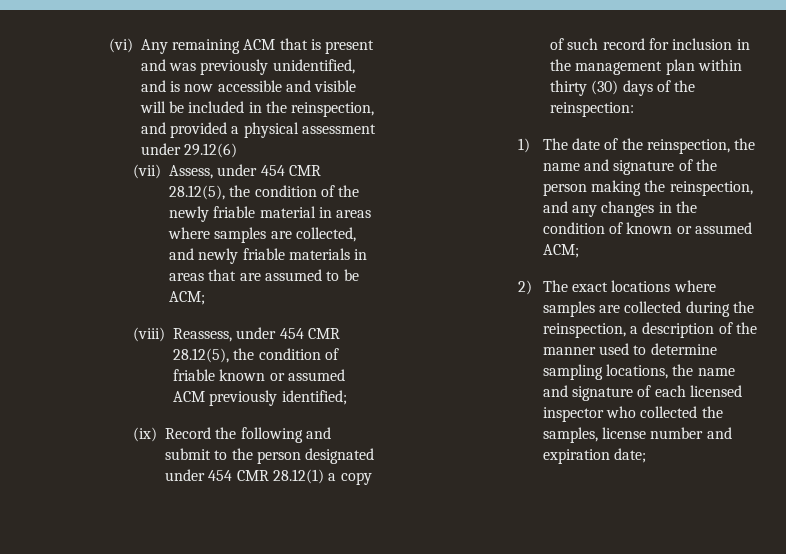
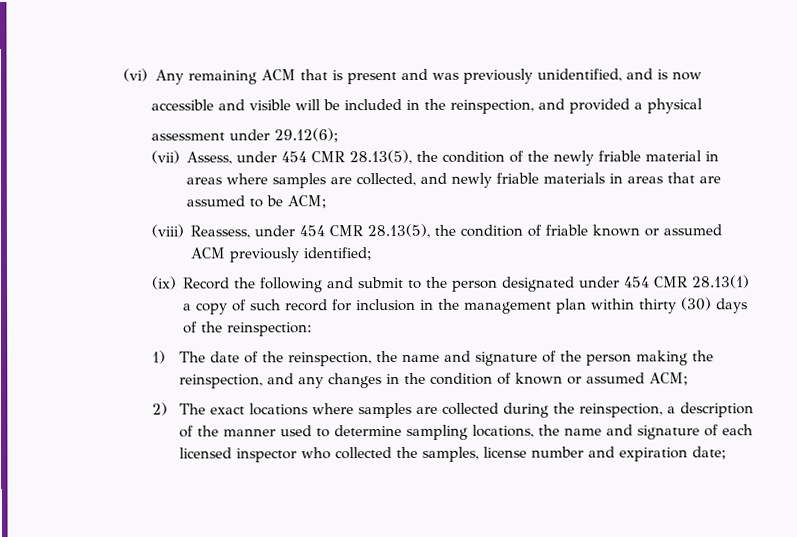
(214, 88) none -> (702, 76) //
(299, 130) none -> (703, 106) //
[183,143,237,158] 29.12(6) -> [273,128,339,143] 29.12(6);
[169,185,226,200] 28.12(5), -> [349,149,413,165] 28.13(5),
[173,348,230,363] 28.12(5), -> [367,223,431,239] 28.13(5),
[273,469,325,484] 28.12(1) -> [692,275,751,289] 28.13(1)

